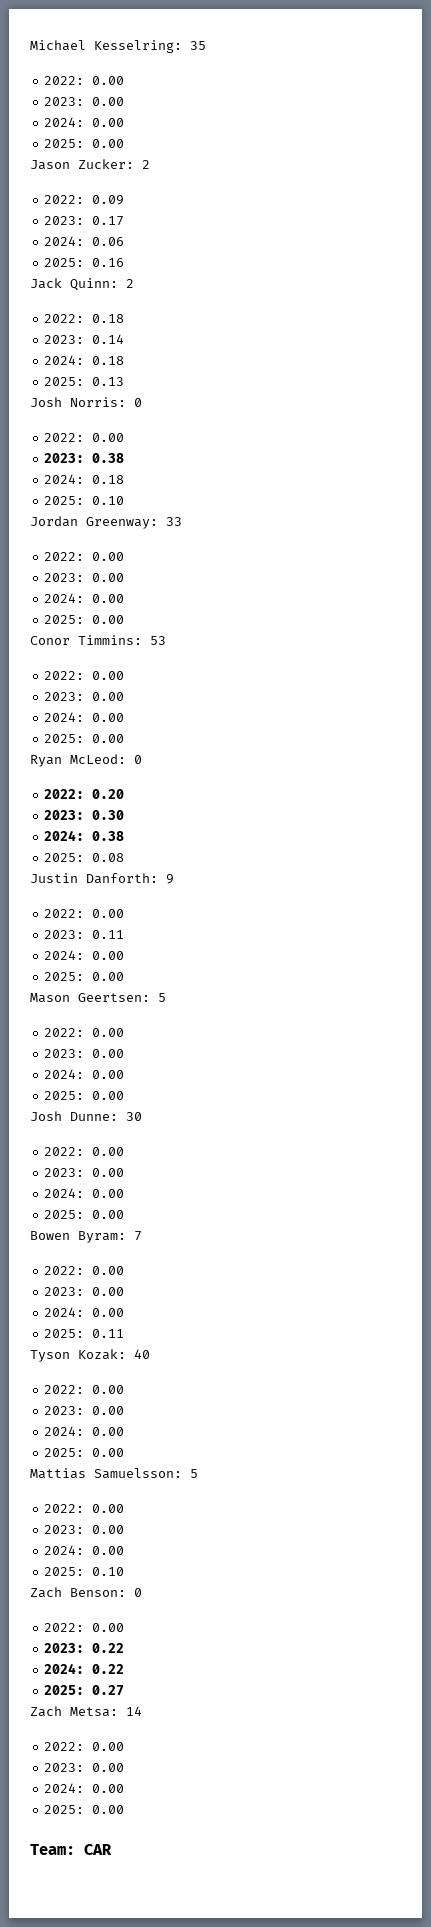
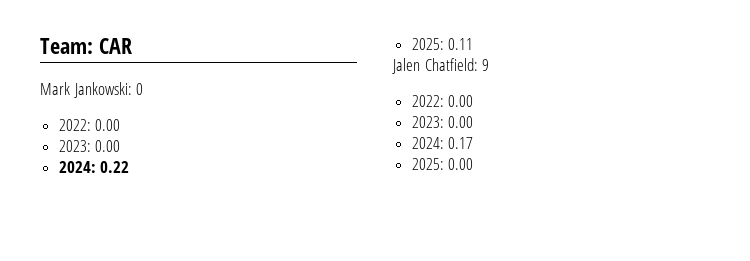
[30,40,206,53] [44,76,125,85] [44,97,125,106] [44,117,125,127] [44,139,125,148] [30,159,150,170] [44,195,125,205] [44,216,125,226] [44,236,125,246] [44,258,125,267] [30,278,134,291] [44,314,125,323] [44,334,125,344] [44,355,125,365] [44,377,125,386] [30,397,142,407] [44,433,125,442] [44,453,125,463] [44,474,125,484] [44,496,125,505] [30,516,182,529] [44,552,125,561] [44,573,125,582] [44,593,125,603] [44,615,125,624] [30,635,166,645] [44,671,125,680] [44,692,125,701] [44,712,125,722] [44,734,125,743] [30,754,142,767] [44,789,125,799] [44,810,125,820] [44,830,125,841] [44,853,125,862] [30,873,174,884] [44,909,125,918] [44,930,125,939] [44,950,125,960] [44,972,125,981] [30,993,166,1003] [44,1028,125,1037] [44,1049,125,1058] [44,1069,125,1079] [44,1091,125,1100] [30,1111,142,1121] [44,1147,125,1156] [44,1168,125,1177] [44,1188,125,1198] [44,1210,125,1219] [30,1231,142,1243] [44,1266,125,1275] [44,1287,125,1296] [44,1307,125,1317] [44,1329,125,1338] [30,1349,150,1362] [44,1385,125,1394] [44,1406,125,1415] [44,1426,125,1436] [44,1448,125,1457] [30,1468,198,1479] [44,1504,125,1513] [44,1525,125,1534] [44,1545,125,1555] [44,1567,125,1576] [30,1587,142,1598] [44,1623,125,1632] [44,1643,125,1653] [44,1663,125,1674] [44,1685,125,1696] [30,1706,142,1717] [44,1742,125,1751] [44,1763,125,1772] [44,1783,125,1793] [44,1805,125,1814] [30,1844,112,1855] Michael Kesselring: 35 // 2022: 0.00 // 2023: 0.00 // 2024: 0.00 // 2025: 0.00 // Jason Zucker: 2 // 2022: 0.09 // 2023: 0.17 // 2024: 0.06 // 2025: 0.16 // Jack Quinn: 2 // 2022: 0.18 // 2023: 0.14 // 2024: 0.18 // 2025: 0.13 // Josh Norris: 0 // 2022: 0.00 // 2023: 0.38 // 2024: 0.18 // 2025: 0.10 // Jordan Greenway: 33 // 2022: 0.00 // 2023: 0.00 // 2024: 0.00 // 2025: 0.00 // Conor Timmins: 53 // 2022: 0.00 // 2023: 0.00 // 2024: 0.00 // 2025: 0.00 // Ryan McLeod: 0 // 2022: 0.20 // 2023: 0.30 // 2024: 0.38 // 2025: 0.08 // Justin Danforth: 9 // 2022: 0.00 // 2023: 0.11 // 2024: 0.00 // 2025: 0.00 // Mason Geertsen: 5 // 2022: 0.00 // 2023: 0.00 // 2024: 0.00 // 2025: 0.00 // Josh Dunne: 30 // 2022: 0.00 // 2023: 0.00 // 2024: 0.00 // 2025: 0.00 // Bowen Byram: 7 // 2022: 0.00 // 2023: 0.00 // 2024: 0.00 // 2025: 0.11 // Tyson Kozak: 40 // 2022: 0.00 // 2023: 0.00 // 2024: 0.00 // 2025: 0.00 // Mattias Samuelsson: 5 // 2022: 0.00 // 2023: 0.00 // 2024: 0.00 // 2025: 0.10 // Zach Benson: 0 // 2022: 0.00 // 2023: 0.22 // 2024: 0.22 // 2025: 0.27 // Zach Metsa: 14 // 2022: 0.00 // 2023: 0.00 // 2024: 0.00 // 2025: 0.00 // Team: CAR -> [40,38,132,54] [40,82,144,98] [58,119,121,131] [58,140,121,152] [58,161,130,173] [411,38,474,50] [392,58,490,74] [411,95,474,107] [411,116,474,128] [411,137,474,149] [411,158,474,170] Team: CAR // Mark Jankowski: 0 // 2022: 0.00 // 2023: 0.00 // 2024: 0.22 // 2025: 0.11 // Jalen Chatfield: 9 // 2022: 0.00 // 2023: 0.00 // 2024: 0.17 // 2025: 0.00

